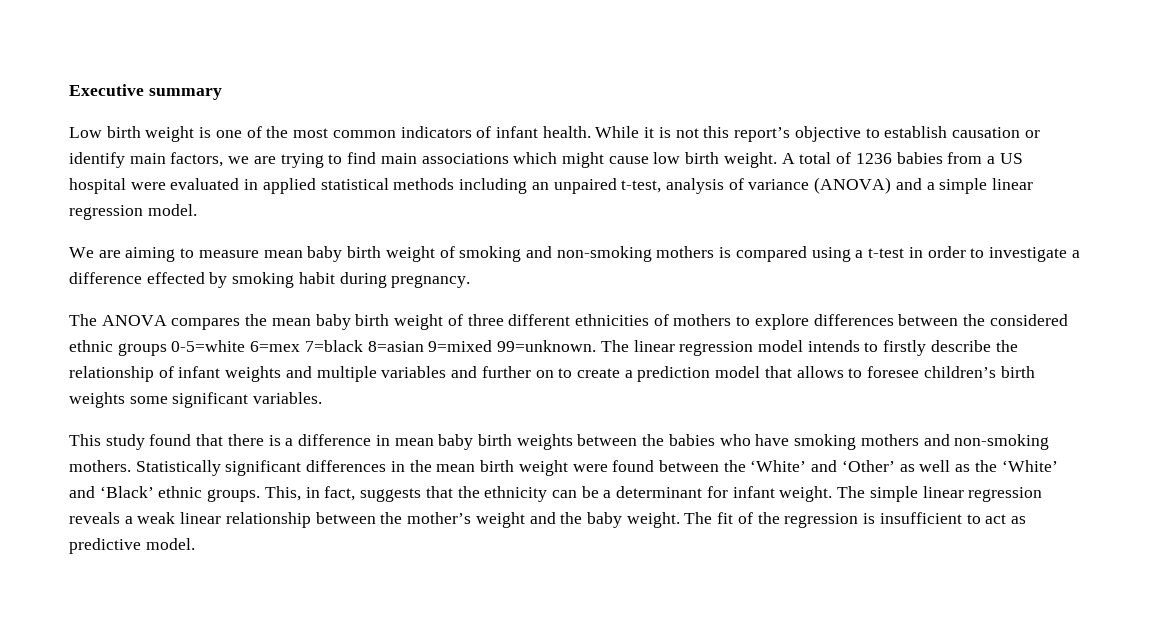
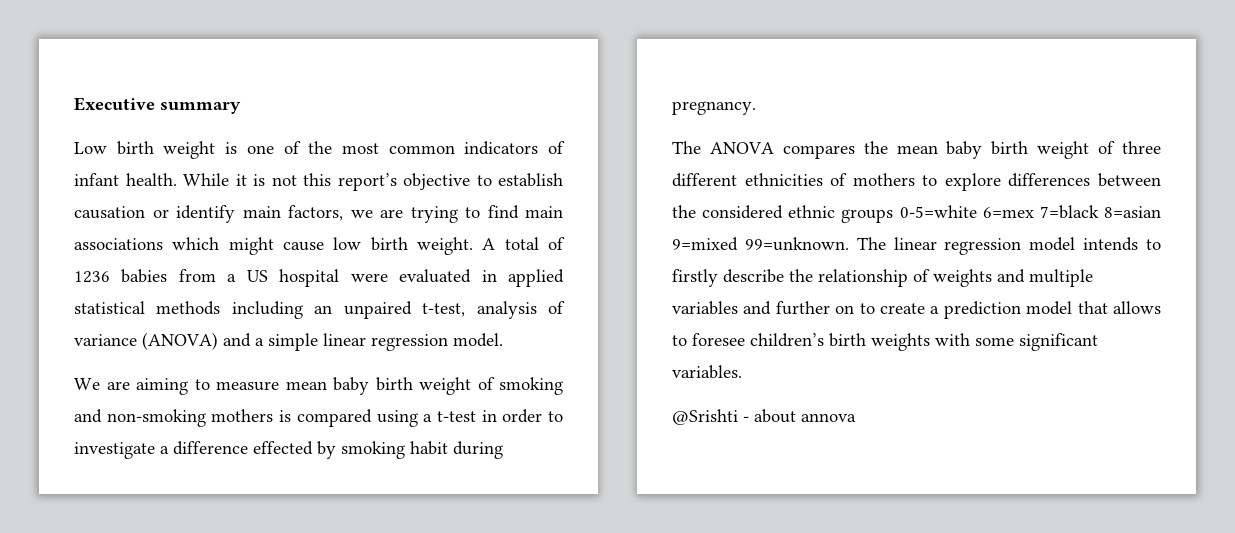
[178,366,221,378] infant -> (930, 275) none
(125, 400) none -> [935,333,970,346] with
[69,434,1050,450] [69,460,1058,476] [69,486,1043,502] [69,512,1026,528] [69,538,195,554] This study found that there is a difference in mean baby birth weights between the babies who have smoking mothers and non-smoking mothers. Statistically significant differences in the mean birth weight were found between the ‘White’ and ‘Other’ as well as the ‘White’ and ‘Black’ ethnic groups. This, in fact, suggests that the ethnicity can be a determinant for infant weight. The simple linear regression reveals a weak linear relationship between the mother’s weight and the baby weight. The fit of the regression is insufficient to act as predictive model. -> [672,409,856,425] @Srishti - about annova

